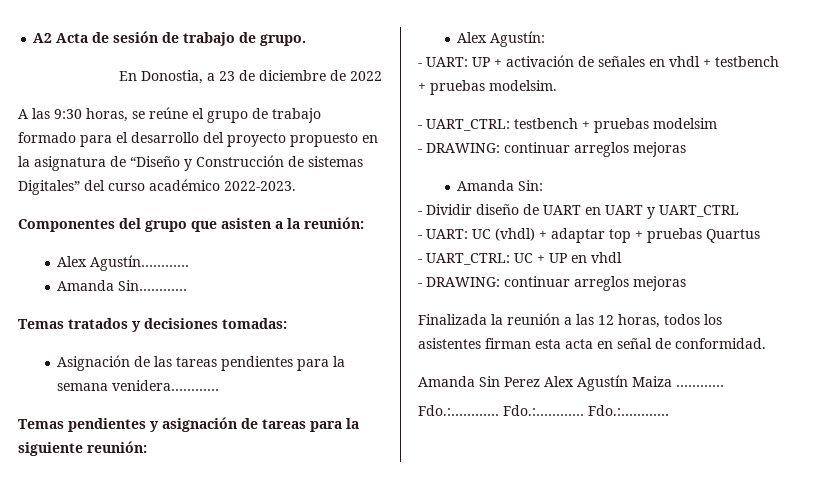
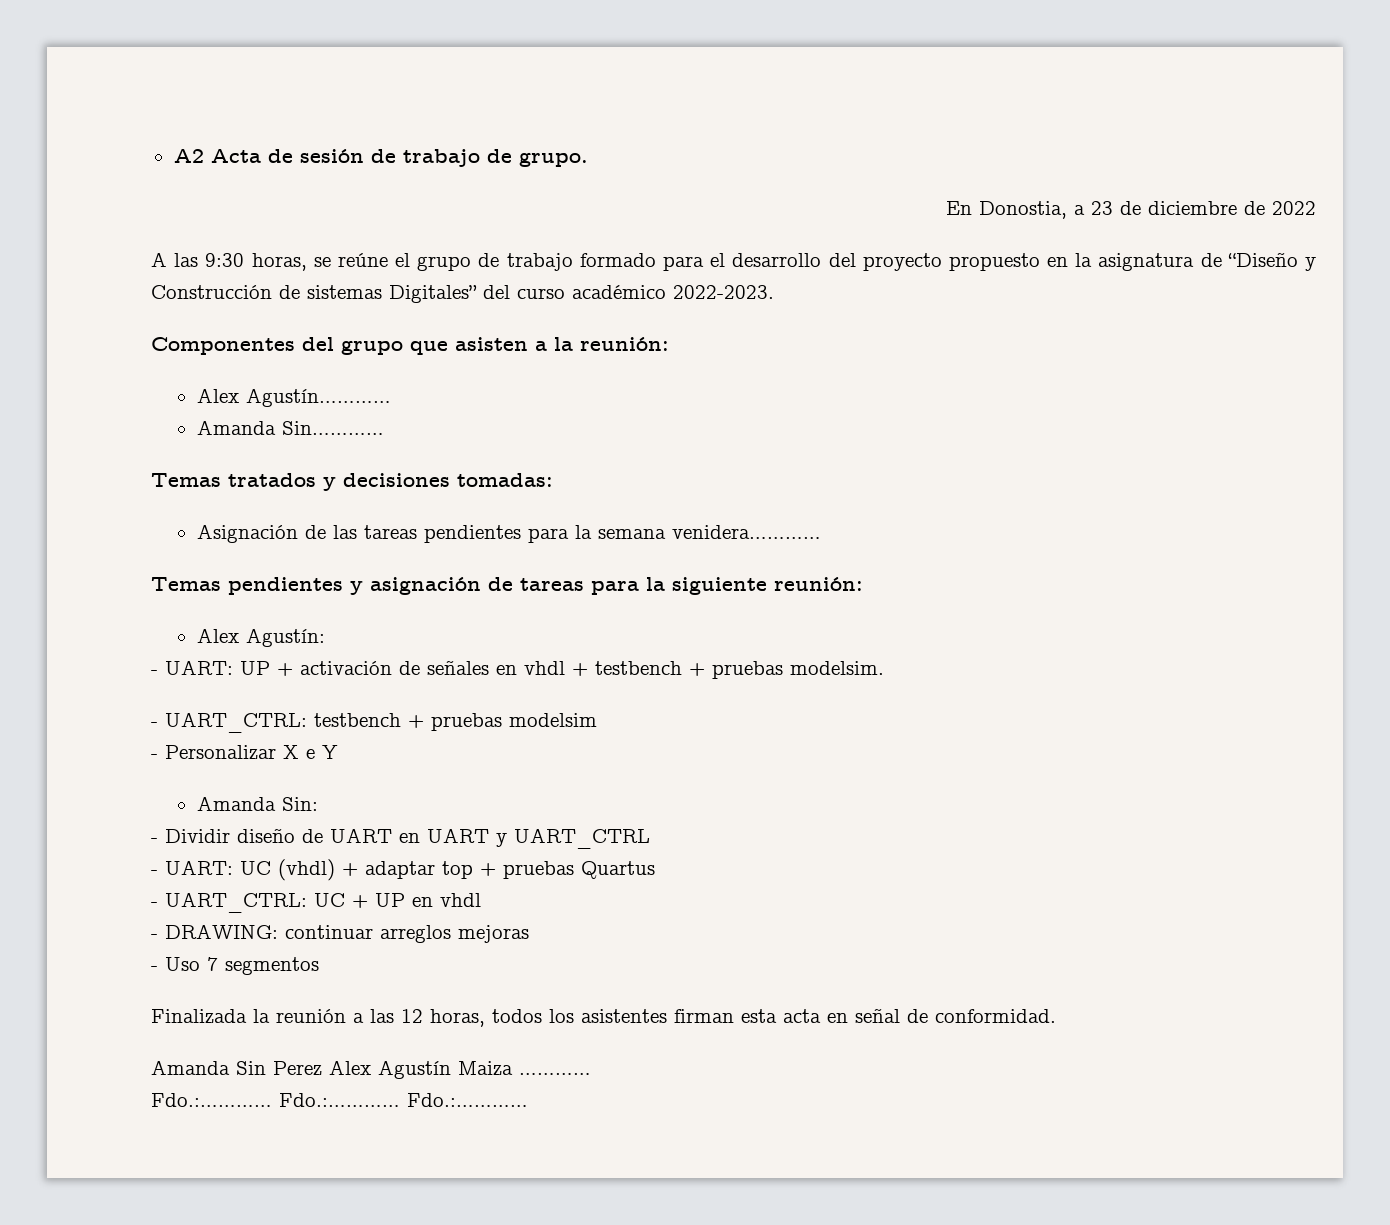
[426,142,686,157] DRAWING: continuar arreglos mejoras -> [165,745,338,760] Personalizar X e Y
(686, 283) none -> [151,957,319,975] // - Uso 7 segmentos

